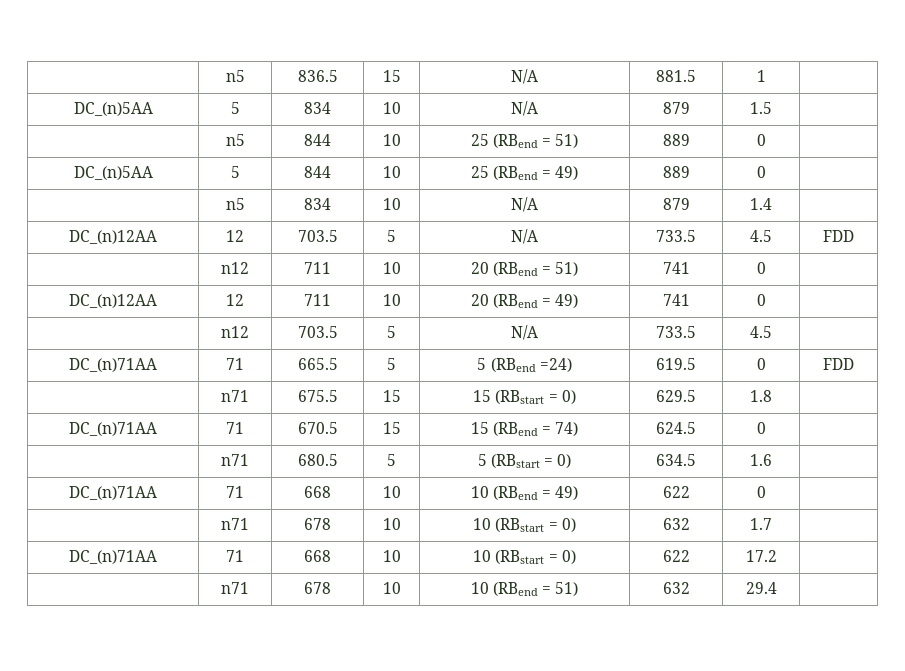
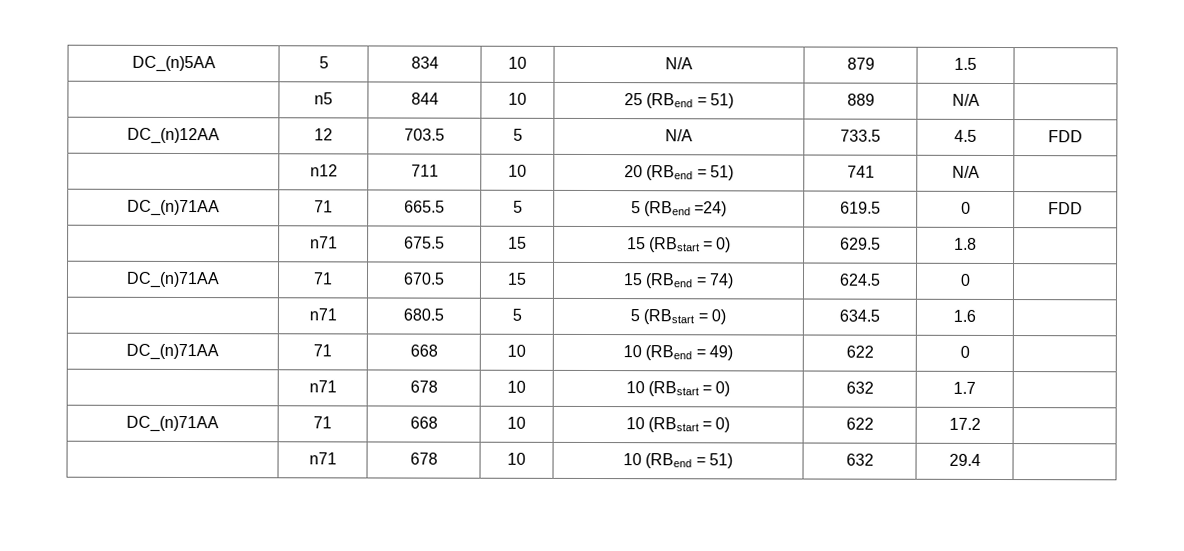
[225,70,245,82] [297,70,338,82] [382,70,401,82] [511,69,538,84] [656,70,696,82] [756,70,766,82] | n5 | 836.5 | 15 | N/A | 881.5 | 1 | // -> (131, 64) none
[756,134,766,146] [73,166,153,180] [230,166,240,178] [304,166,331,178] [382,166,401,178] [470,166,579,180] [662,166,690,178] [756,166,766,178] [225,198,245,210] [304,198,331,210] [382,198,401,210] [511,197,538,212] [662,198,690,210] [750,198,772,210] | 0 | // DC_(n)5AA | 5 | 844 | 10 | 25 (RBend = 49) | 889 | 0 | // | n5 | 834 | 10 | N/A | 879 | 1.4 -> [951,93,980,106] | N/A
[756,262,766,274] [69,294,157,308] [226,294,244,306] [304,294,331,306] [382,294,401,306] [470,294,579,308] [662,294,690,306] [756,294,766,306] [221,326,249,338] [297,326,338,338] [387,326,396,338] [511,325,538,340] [656,326,696,338] [750,326,772,338] | 0 | // DC_(n)12AA | 12 | 711 | 10 | 20 (RBend = 49) | 741 | 0 | // | n12 | 703.5 | 5 | N/A | 733.5 | 4.5 -> [951,165,980,178] | N/A

